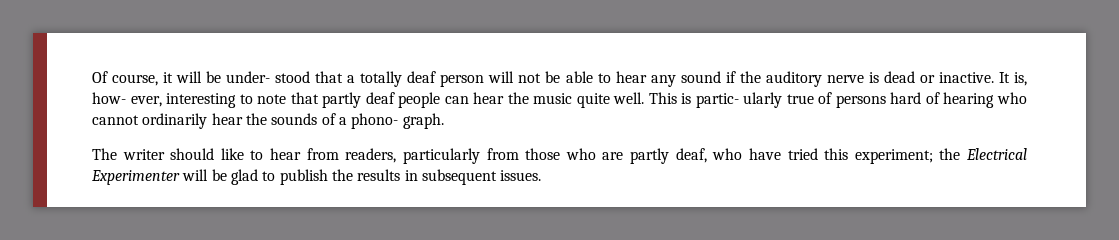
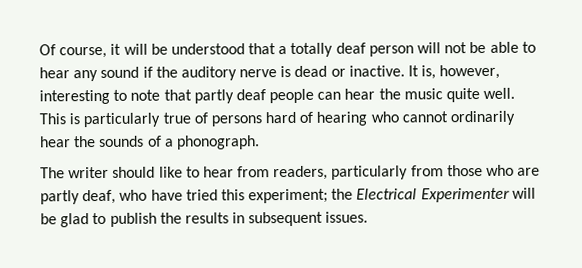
[226,71,311,83] under- stood -> [170,43,245,55] understood
[92,92,162,107] how- ever, -> [439,64,501,80] however,
[695,92,783,108] partic- ularly -> [83,112,161,128] particularly
[351,113,444,129] phono- graph. -> [176,135,260,150] phonograph.

